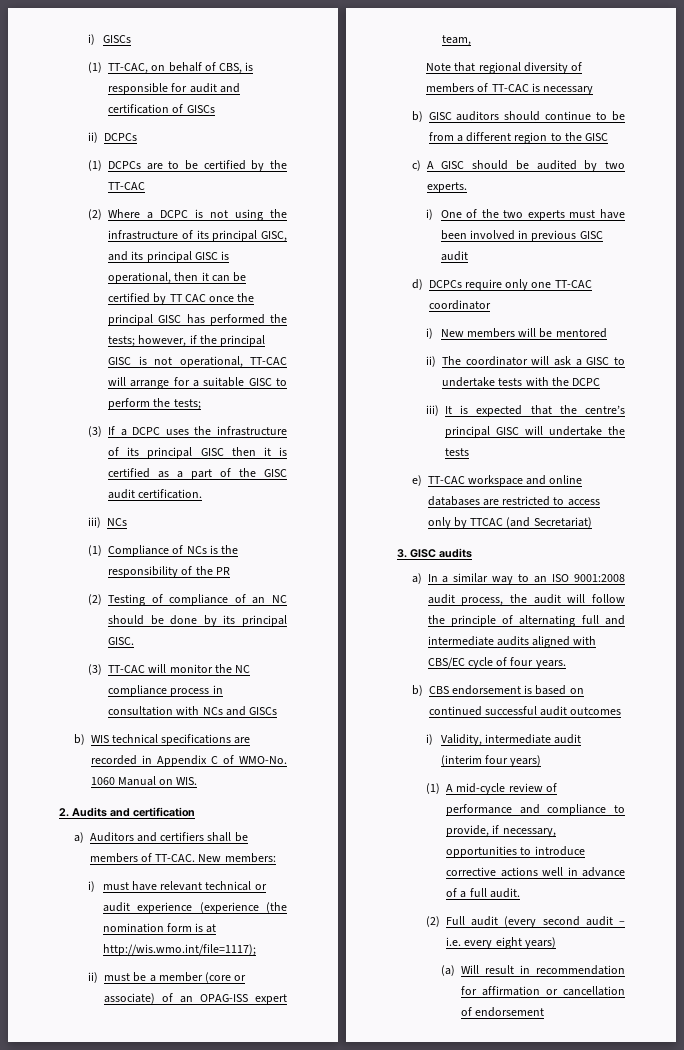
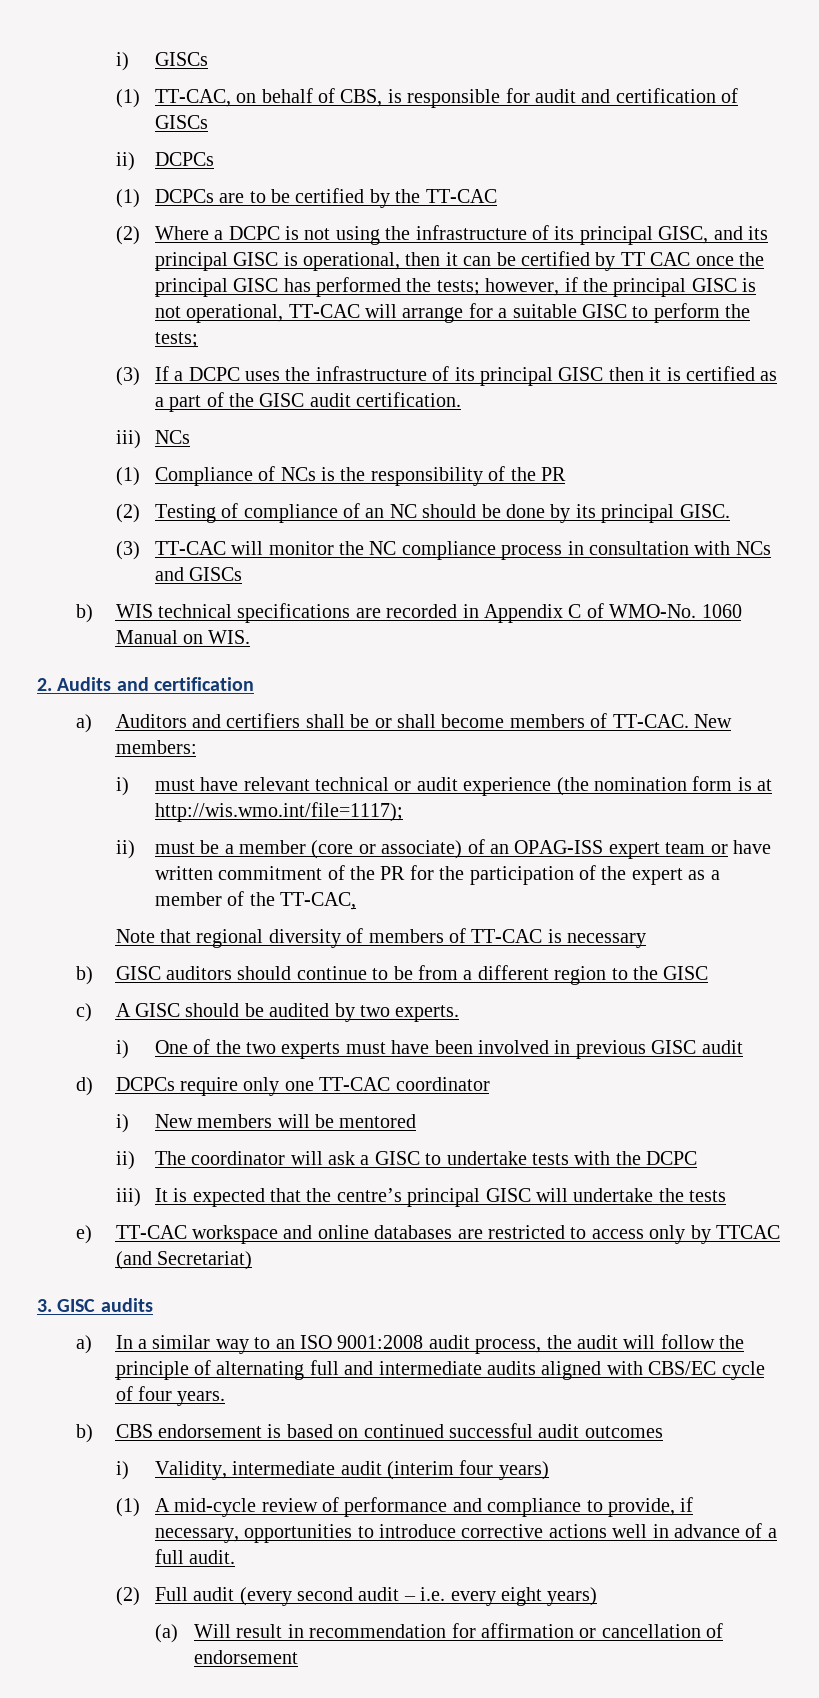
(248, 837) none -> [374,714,505,728] or shall become
[199,902,259,914] (experience -> (552, 786) none
[442,35,472,46] team, -> [665,840,771,854] [154,865,720,885] [154,891,356,910] team or have written commitment of the PR for the participation of the expert as a member of the TT-CAC,

